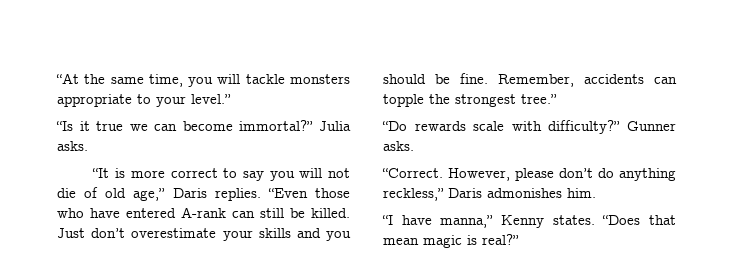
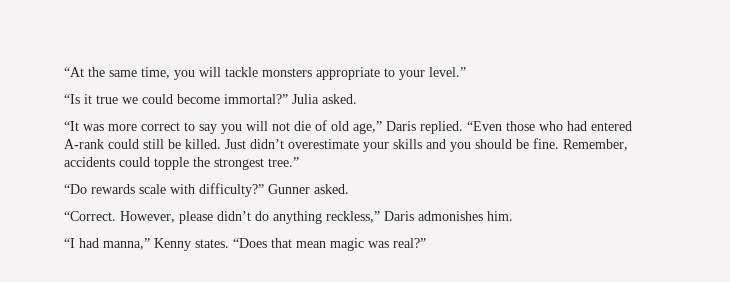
[154,124,178,131] can -> [142,94,173,104] could
[57,141,88,151] asks. -> [322,94,357,104] asked.
[115,168,126,178] is -> [83,124,104,131] was
[214,188,261,201] replies. -> [420,121,463,134] replied.
[90,208,120,218] have -> [567,121,587,131] had
[232,211,255,218] can -> [108,139,139,149] could
[91,228,126,238] don’t -> [250,139,284,149] didn’t
[654,77,677,84] can -> [119,157,150,167] could
[383,141,414,151] asks. -> [314,184,349,194] asked.
[559,168,593,178] don’t -> [217,211,251,221] didn’t
[401,215,432,225] have -> [79,238,99,248] had
[467,235,477,245] is -> [368,241,389,248] was

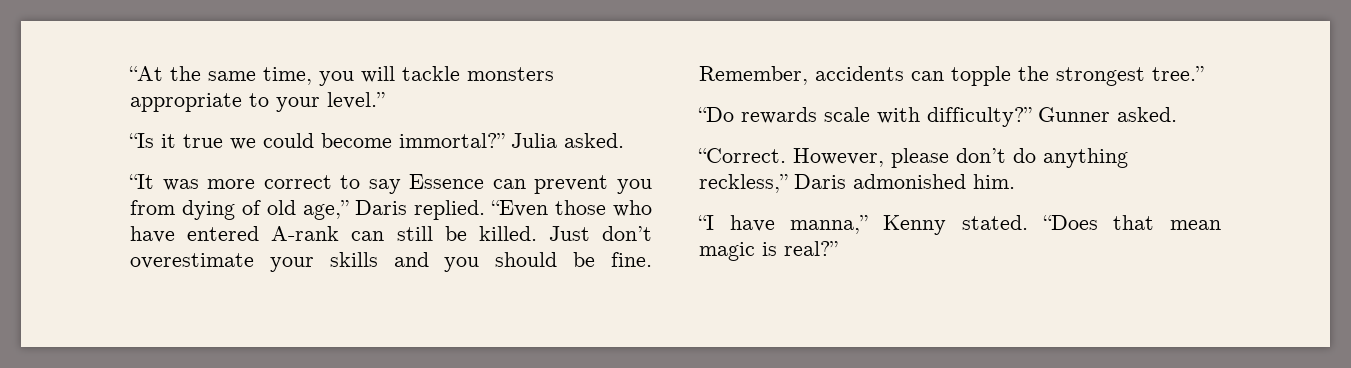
[221,121,311,134] you will not die -> [409,174,652,194] [130,200,235,220] Essence can prevent you from dying
[567,121,587,131] had -> [130,226,175,243] have
[108,139,139,149] could -> [351,231,385,241] can
[250,139,284,149] didn’t -> [602,226,652,241] don’t
[119,157,150,167] could -> [911,71,944,81] can
[217,211,251,221] didn’t -> [956,148,1006,163] don’t
[418,211,483,221] admonishes -> [853,174,966,189] admonished
[79,238,99,248] had -> [729,215,775,232] have
[195,239,229,248] states. -> [961,215,1028,230] stated.
[368,241,389,248] was -> [762,242,777,256] is

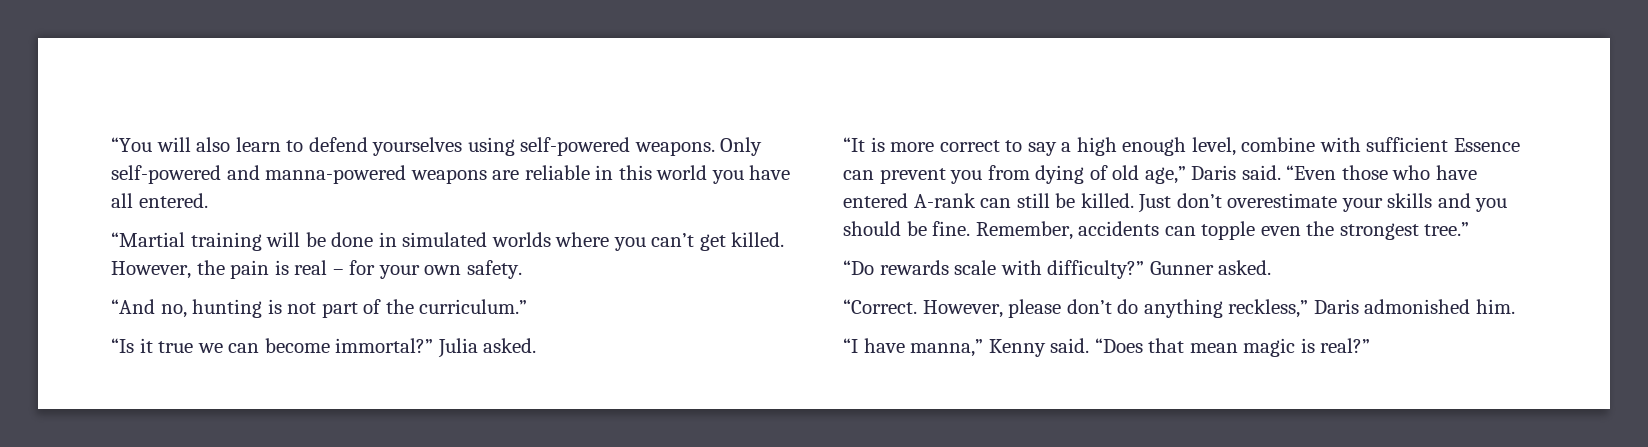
[129,66,554,86] [130,92,385,112] “At the same time, you will tackle monsters appropriate to your level.” -> [111,137,763,156] [111,165,791,184] [111,193,208,208] [111,232,785,251] [111,260,522,279] [111,299,528,318] “You will also learn to defend yourselves using self-powered weapons. Only self-powered and manna-powered weapons are reliable in this world you have all entered. // “Martial training will be done in simulated worlds where you can’t get killed. However, the pain is real – for your own safety. // “And no, hunting is not part of the curriculum.”
[263,133,314,148] could -> [228,343,260,353] can
[162,179,199,191] was -> [870,137,885,152] is
(401, 186) none -> [1061,137,1449,156] a high enough level, combine with sufficient
[414,200,485,220] replied. -> [1241,165,1281,180] said.
(1011, 76) none -> [1260,226,1301,236] even
[961,215,1028,230] stated. -> [1050,338,1090,353] said.

